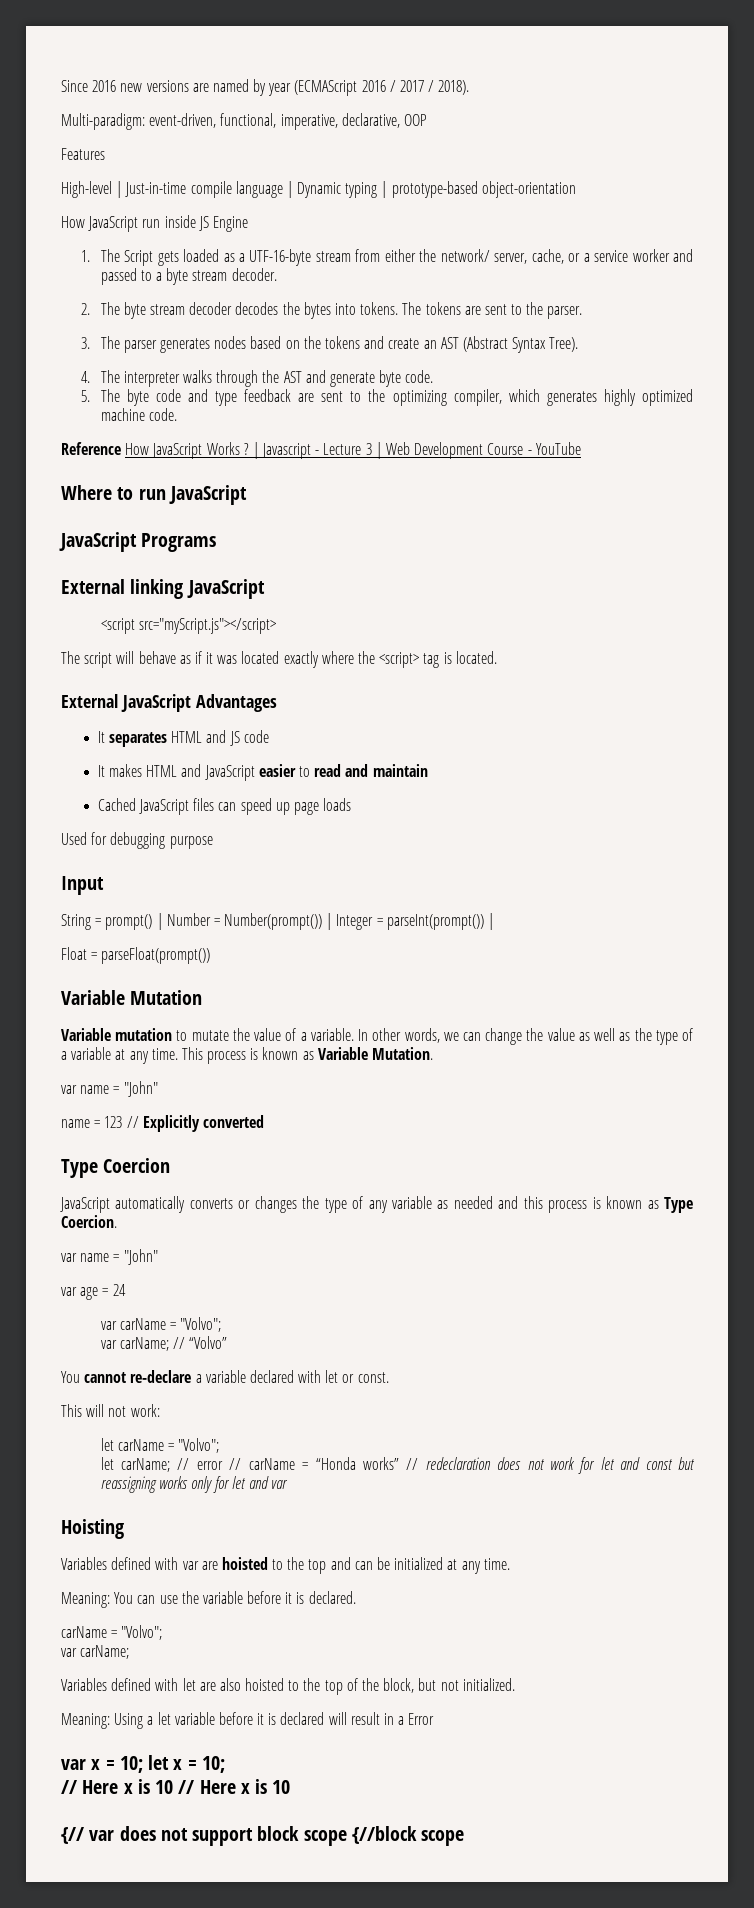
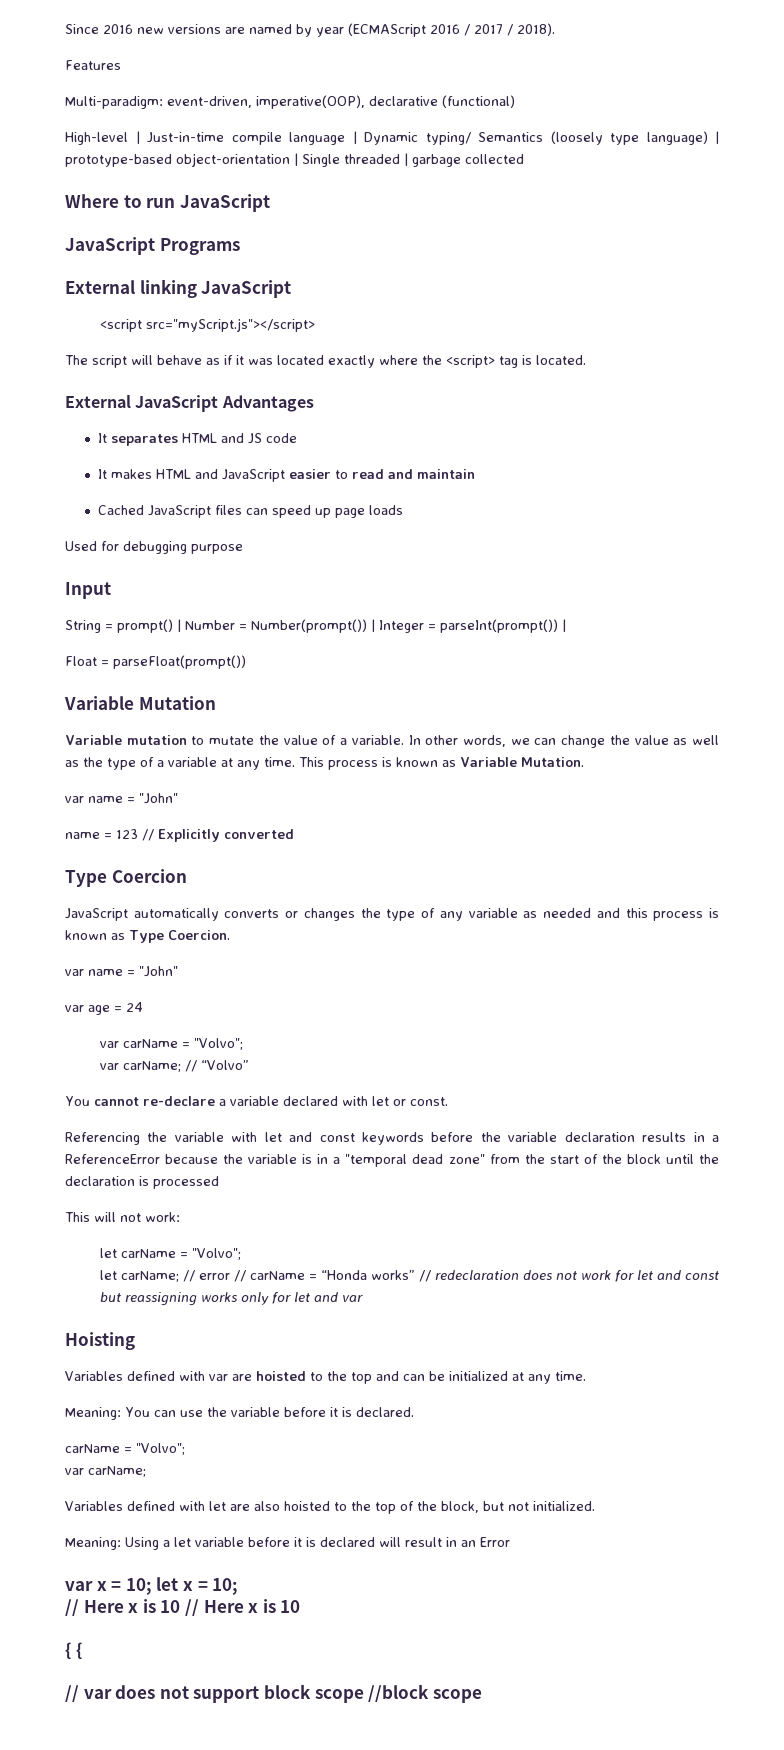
(470, 87) none -> [65,60,121,70] // Features
[220,113,427,130] [61,148,105,160] functional, imperative, declarative, OOP // Features -> [256,95,515,109] imperative(OOP), declarative (functional)
[345,181,576,198] [61,215,248,232] [80,249,693,266] [100,268,277,285] [80,302,583,319] [80,336,579,353] [80,370,434,387] [80,389,693,406] [100,408,177,421] [61,442,581,459] typing | prototype-based object-orientation // How JavaScript run inside JS Engine // 1. The Script gets loaded as a UTF-16-byte stream from either the network/ server, cache, or a service worker and passed to a byte stream decoder. // 2. The byte stream decoder decodes the bytes into tokens. The tokens are sent to the parser. // 3. The parser generates nodes based on the tokens and create an AST (Abstract Syntax Tree). // 4. The interpreter walks through the AST and generate byte code. // 5. The byte code and type feedback are sent to the optimizing compiler, which generates highly optimized machine code. // Reference How JavaScript Works ? | Javascript - Lecture 3 | Web Development Course - YouTube -> [425,131,719,145] [65,153,524,167] typing/ Semantics (loosely type language) | prototype-based object-orientation | Single threaded | garbage collected
(389, 1377) none -> [65,1132,720,1145] [65,1154,719,1167] [65,1176,219,1189] // Referencing the variable with let and const keywords before the variable declaration results in a ReferenceError because the variable is in a "temporal dead zone" from the start of the block until the declaration is processed
[398,1716,405,1725] a -> [461,1540,476,1547] an
[61,1827,84,1844] {// -> [65,1642,82,1659] [65,1685,79,1702] { { // //
[351,1826,417,1844] {//block -> [368,1684,430,1702] //block

